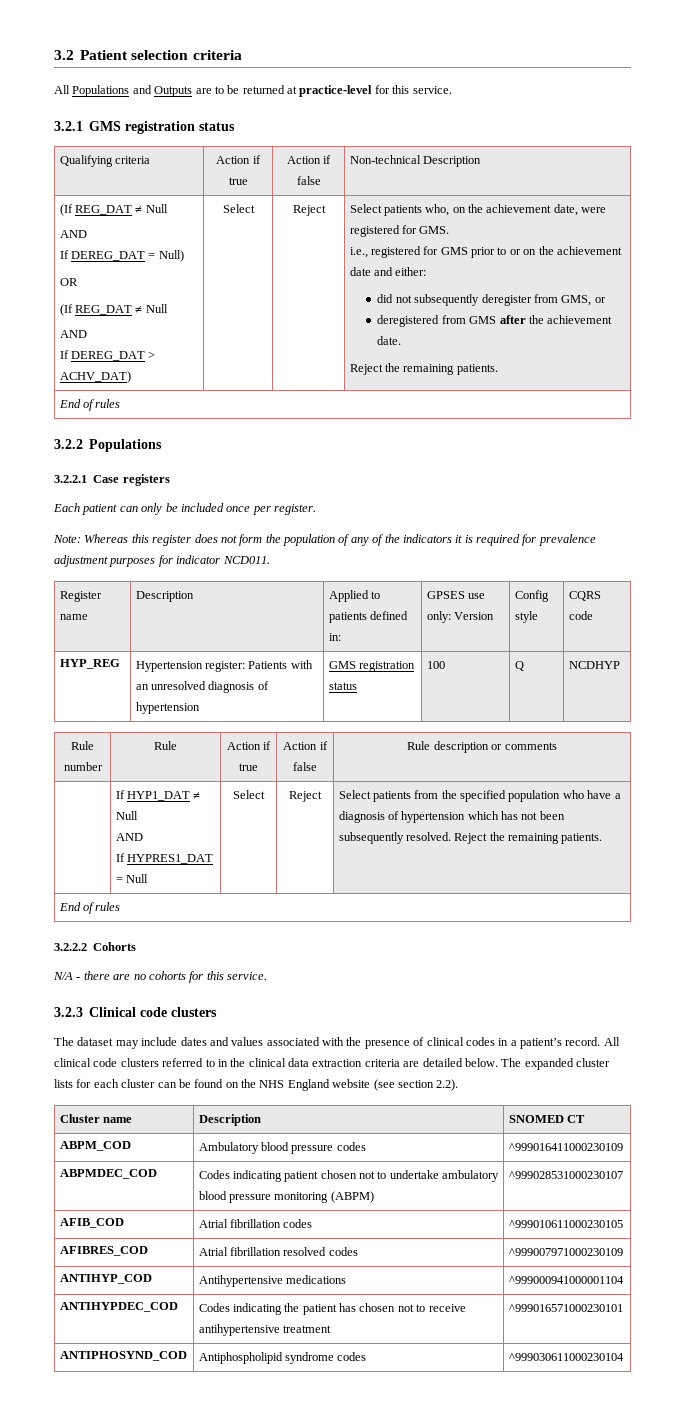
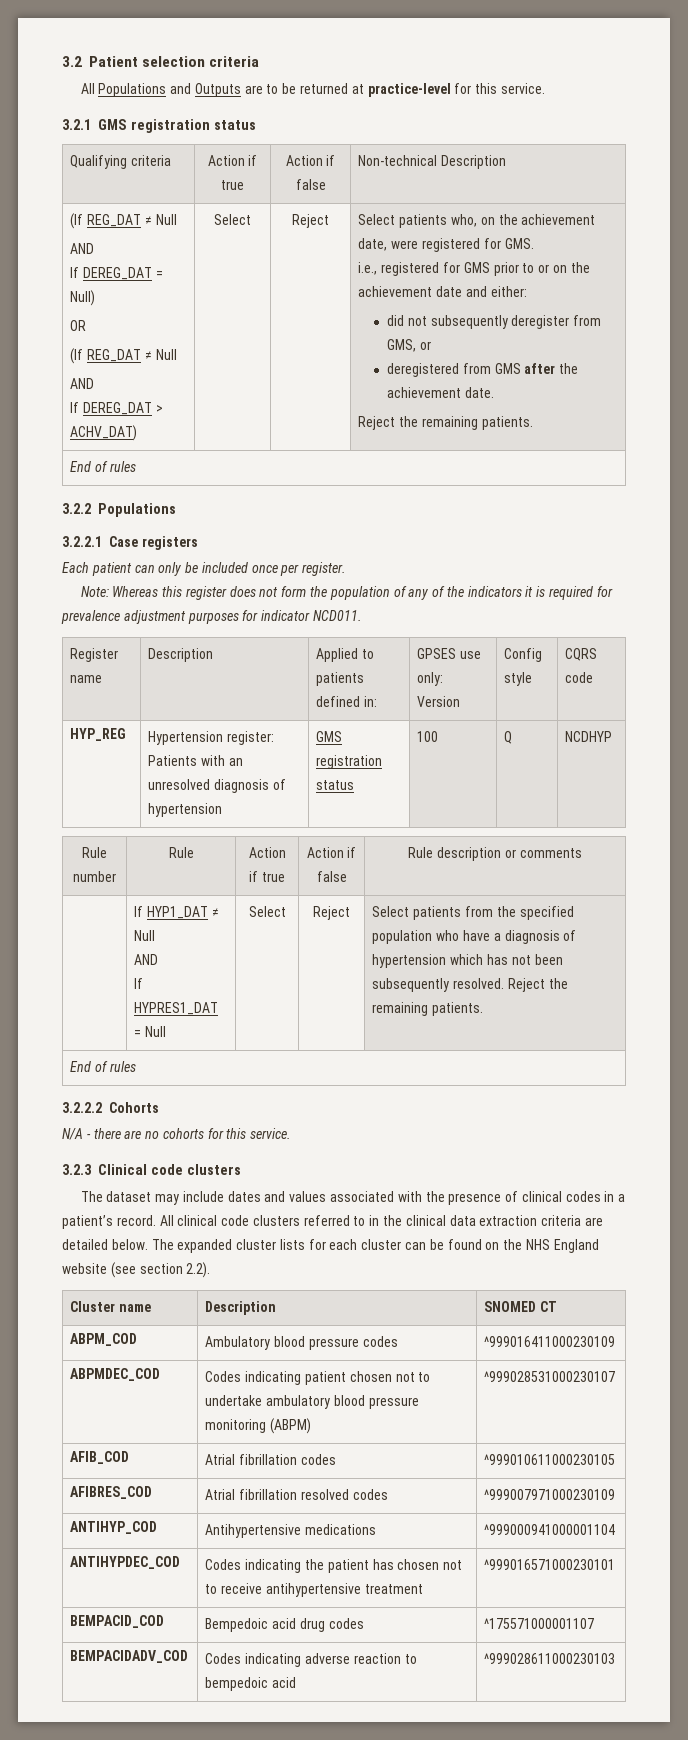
[59,1351,187,1361] [198,1352,367,1364] [508,1353,624,1361] ANTIPHOSYND_COD | Antiphospholipid syndrome codes | ^999030611000230104 -> [70,1615,165,1628] [205,1618,364,1632] [484,1618,595,1629] [70,1650,189,1663] [205,1653,417,1667] [205,1677,297,1691] [484,1653,616,1664] BEMPACID_COD | Bempedoic acid drug codes | ^175571000001107 // BEMPACIDADV_COD | Codes indicating adverse reaction to bempedoic acid | ^999028611000230103

